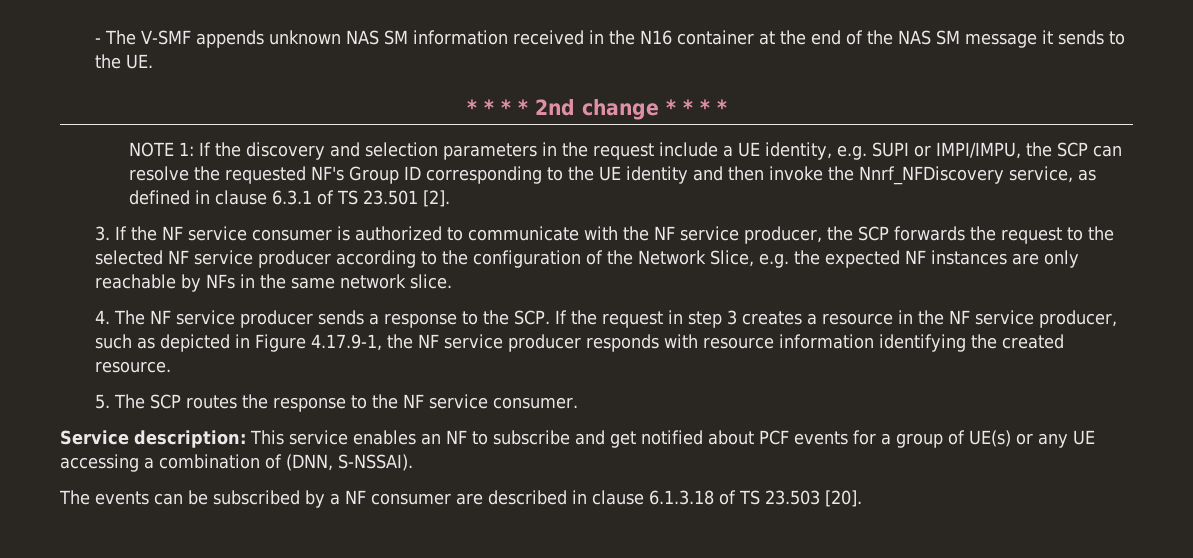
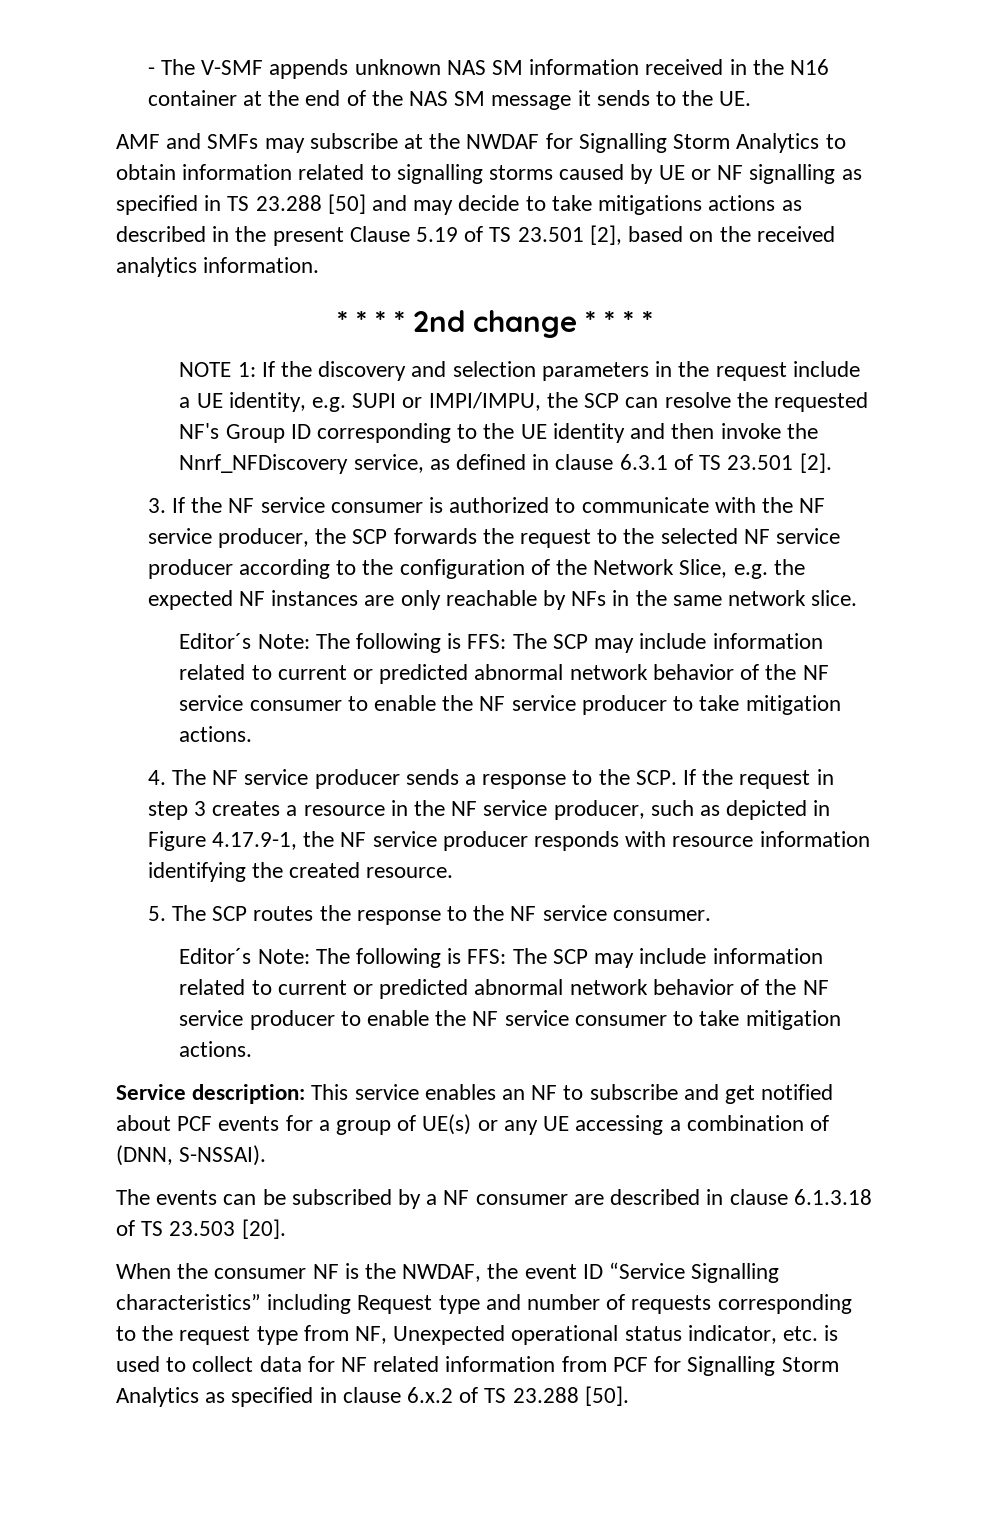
(153, 61) none -> [116,133,846,153] [116,164,862,184] [116,194,802,215] [116,225,835,246] [116,257,320,277] // AMF and SMFs may subscribe at the NWDAF for Signalling Storm Analytics to obtain information related to signalling storms caused by UE or NF signalling as specified in TS 23.288 [50] and may decide to take mitigations actions as described in the present Clause 5.19 of TS 23.501 [2], based on the received analytics information.
(452, 281) none -> [179,633,823,653] [179,664,829,684] [179,695,841,715] [179,726,253,742] // Editor´s Note: The following is FFS: The SCP may include information related to current or predicted abnormal network behavior of the NF service consumer to enable the NF service producer to take mitigation actions.
(578, 403) none -> [179,948,823,968] [179,979,829,999] [179,1010,841,1030] [179,1041,253,1057] // Editor´s Note: The following is FFS: The SCP may include information related to current or predicted abnormal network behavior of the NF service producer to enable the NF service consumer to take mitigation actions.
(862, 498) none -> [116,1262,780,1283] [116,1294,852,1314] [116,1325,839,1345] [116,1356,839,1376] [116,1386,629,1407] // When the consumer NF is the NWDAF, the event ID “Service Signalling characteristics” including Request type and number of requests corresponding to the request type from NF, Unexpected operational status indicator, etc. is used to collect data for NF related information from PCF for Signalling Storm Analytics as specified in clause 6.x.2 of TS 23.288 [50].

